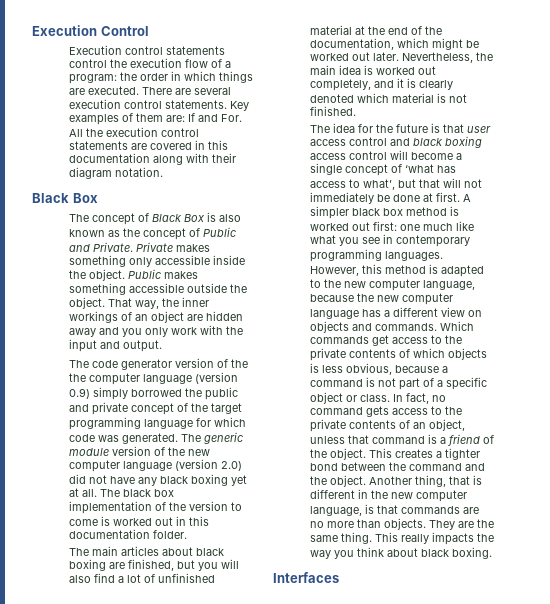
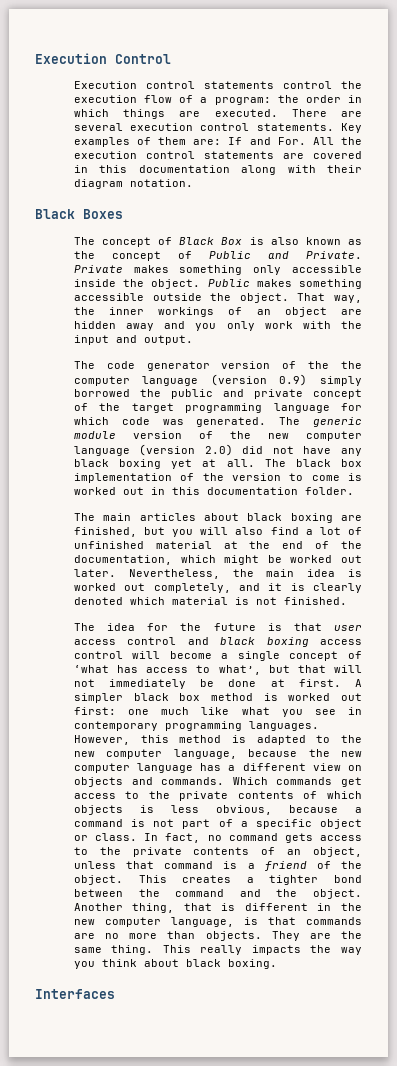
[72,193,98,203] Box -> [83,209,123,219] Boxes

